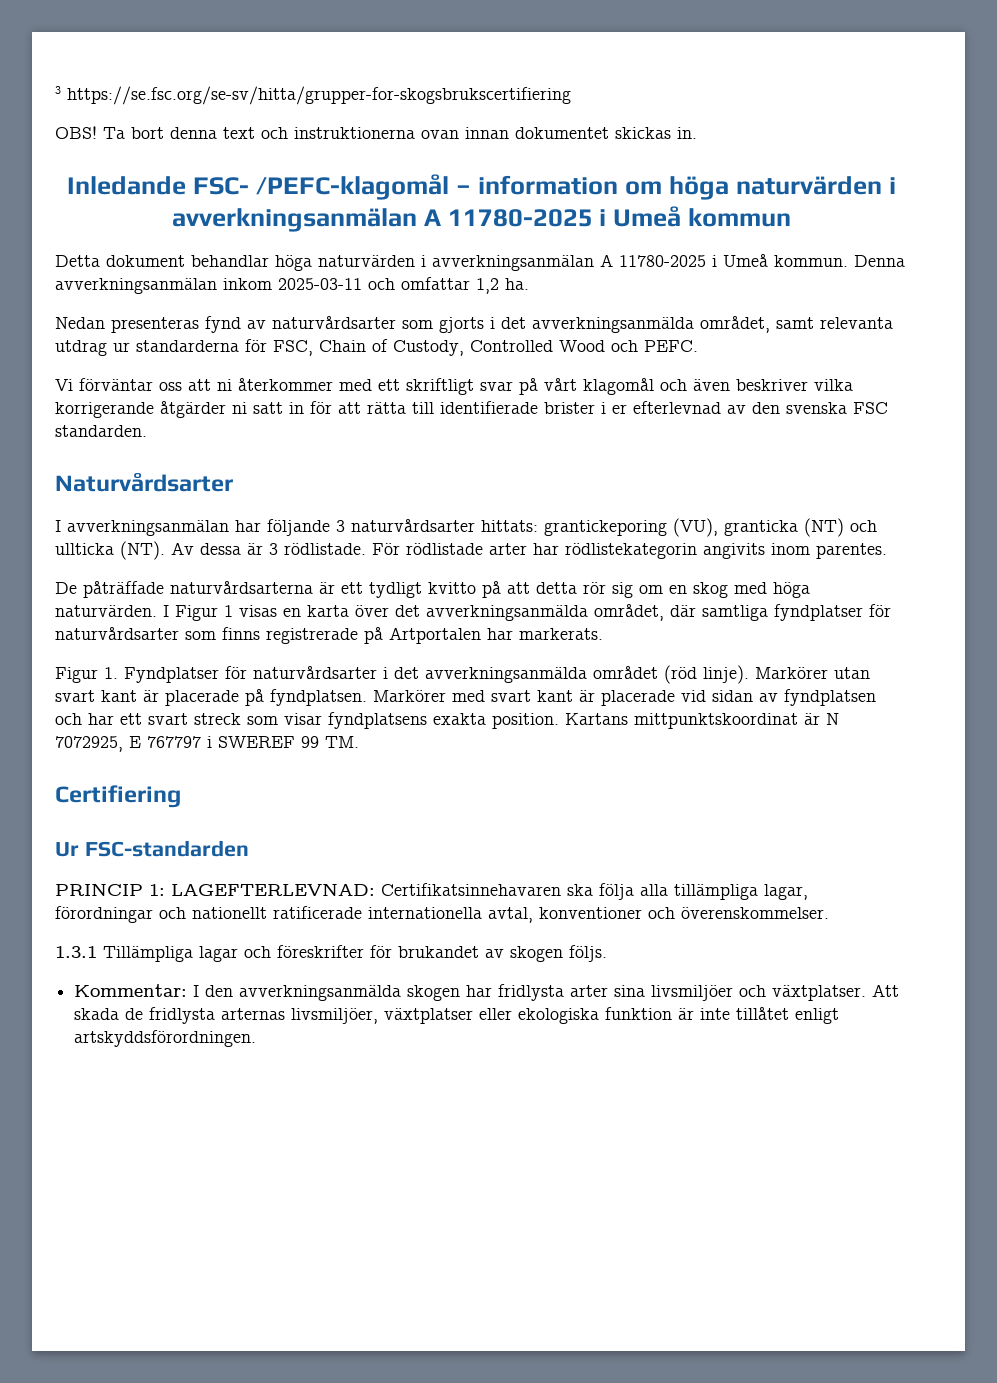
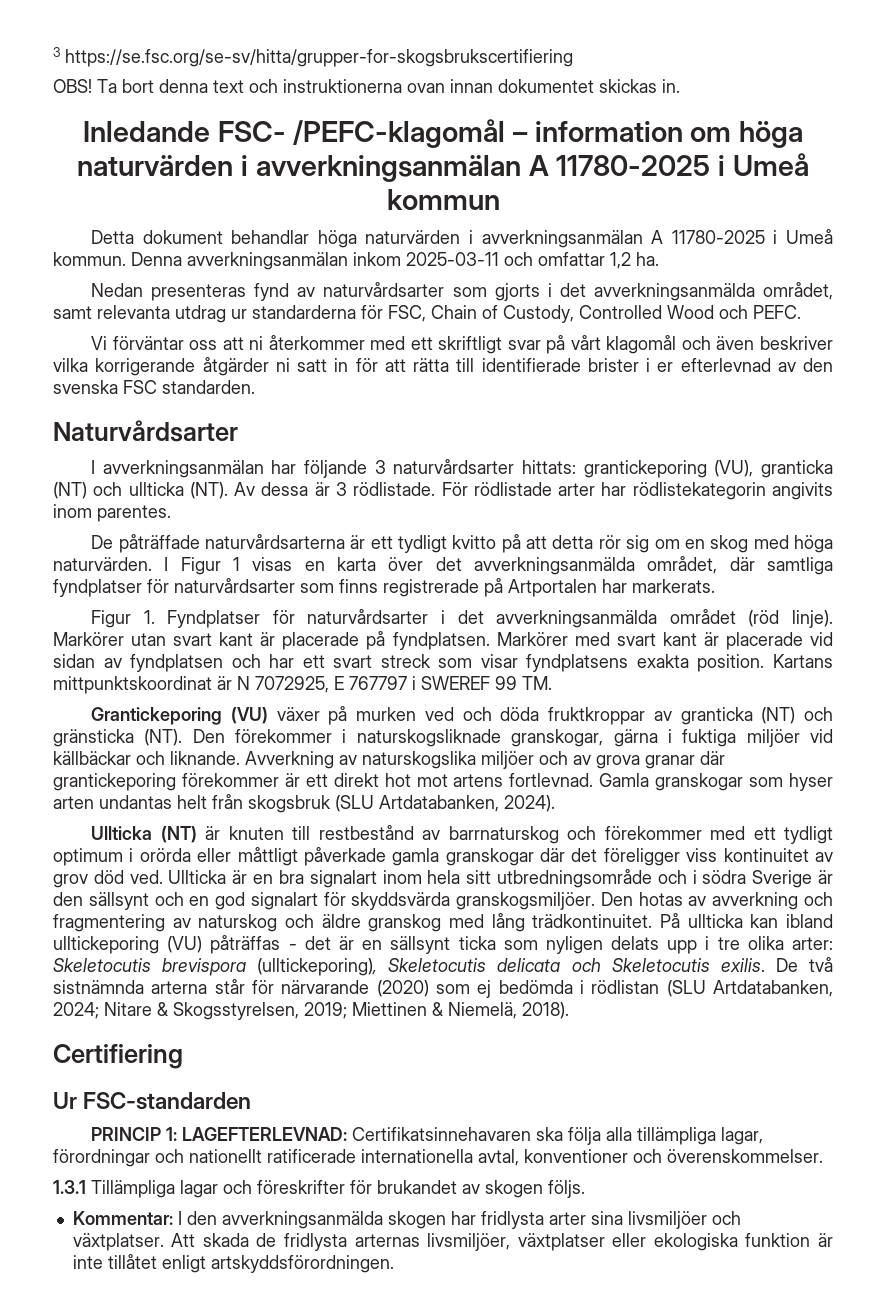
(359, 742) none -> [91,706,833,725] [53,729,834,747] [53,751,725,769] [53,773,833,791] [53,794,555,813] [91,825,833,844] [53,847,833,866] [53,869,833,888] [53,892,833,910] [53,913,833,932] [53,935,833,954] [53,957,833,976] [53,979,834,998] [53,1002,569,1020] // Grantickeporing (VU) växer på murken ved och döda fruktkroppar av granticka (NT) och gränsticka (NT). Den förekommer i naturskogsliknade granskogar, gärna i fuktiga miljöer vid källbäckar och liknande. Avverkning av naturskogslika miljöer och av grova granar där grantickeporing förekommer är ett direkt hot mot artens fortlevnad. Gamla granskogar som hyser arten undantas helt från skogsbruk (SLU Artdatabanken, 2024). // Ullticka (NT) är knuten till restbestånd av barrnaturskog och förekommer med ett tydligt optimum i orörda eller måttligt påverkade gamla granskogar där det föreligger viss kontinuitet av grov död ved. Ullticka är en bra signalart inom hela sitt utbredningsområde och i södra Sverige är den sällsynt och en god signalart för skyddsvärda granskogsmiljöer. Den hotas av avverkning och fragmentering av naturskog och äldre granskog med lång trädkontinuitet. På ullticka kan ibland ulltickeporing (VU) påträffas - det är en sällsynt ticka som nyligen delats upp i tre olika arter: Skeletocutis brevispora (ulltickeporing), Skeletocutis delicata och Skeletocutis exilis. De två sistnämnda arterna står för närvarande (2020) som ej bedömda i rödlistan (SLU Artdatabanken, 2024; Nitare & Skogsstyrelsen, 2019; Miettinen & Niemelä, 2018).

